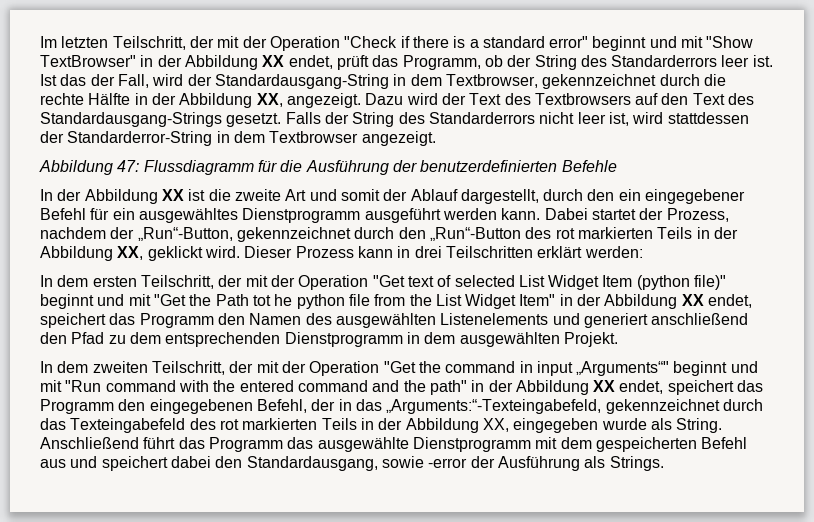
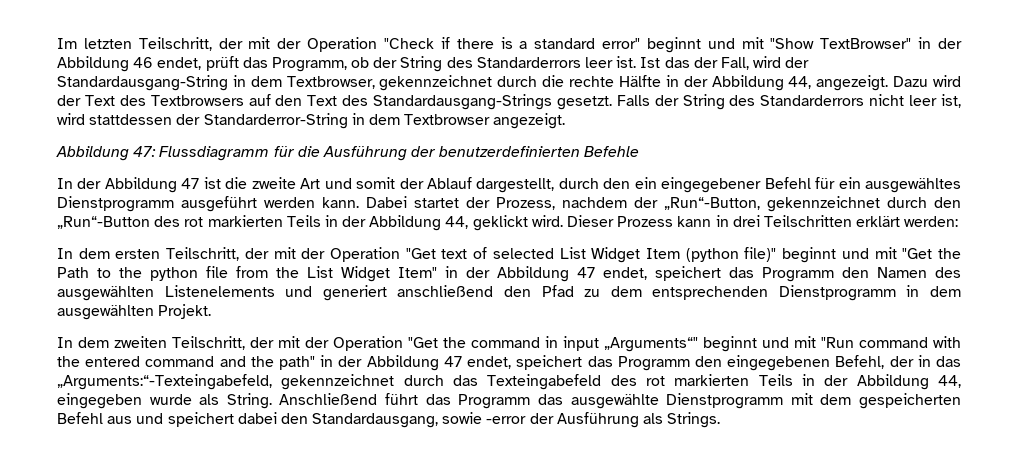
[262,55,285,67] XX -> [133,57,154,68] 46
[256,93,283,107] XX, -> [788,76,812,89] 44,
[161,189,184,201] XX -> [181,178,200,189] 47
[117,246,144,260] XX, -> [445,216,469,229] 44,
[252,294,293,306] tot he -> [97,267,142,278] to the
[681,294,704,306] XX -> [577,267,595,278] 47
[593,380,616,392] XX -> [443,356,462,367] 47
[482,418,509,432] XX, -> [938,375,962,388] 44,

